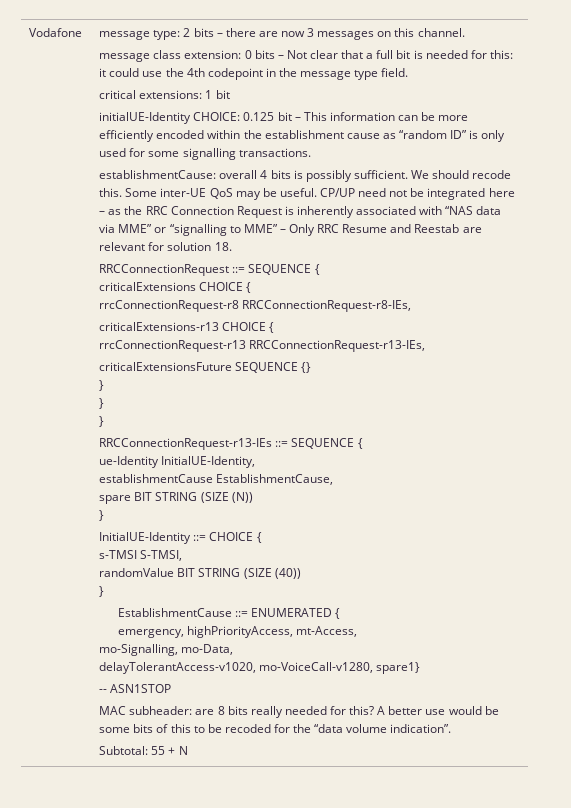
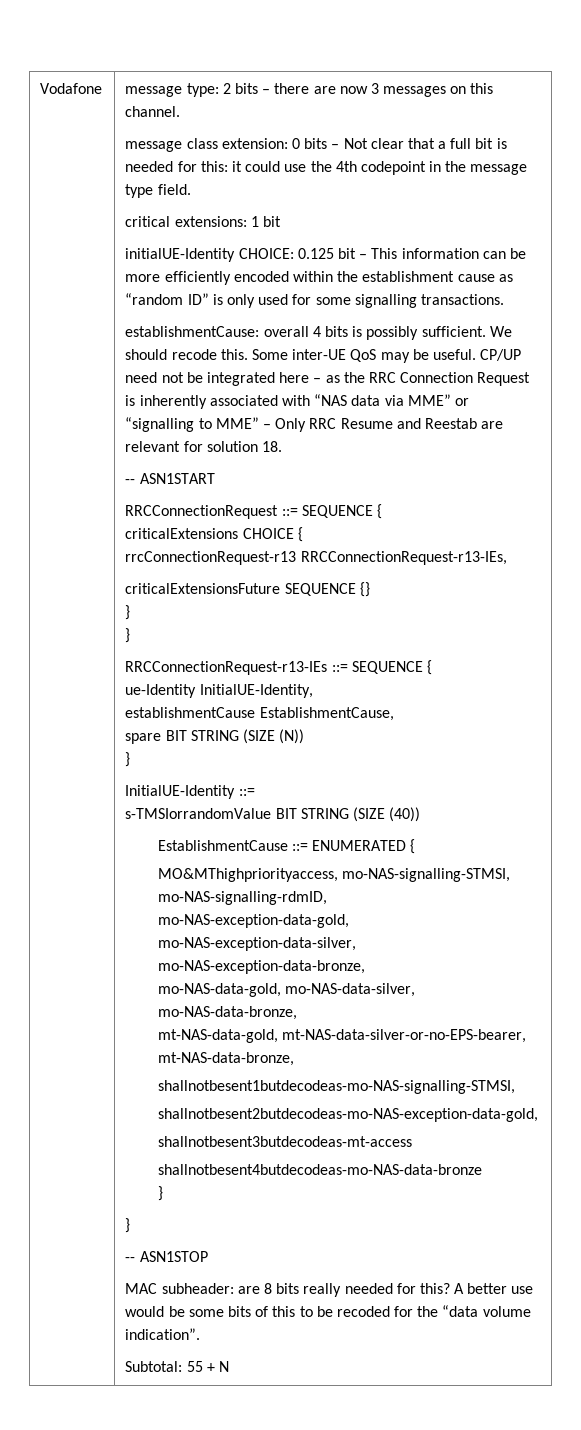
(232, 246) none -> [125,473,215,484] // -- ASN1START
[99,300,412,312] [99,322,275,333] // rrcConnectionRequest-r8 RRCConnectionRequest-r8-IEs, // criticalExtensions-r13 CHOICE { -> (303, 534) none
[99,416,105,427] // } -> (131, 635) none
[209,532,262,543] [99,550,183,561] [99,568,175,577] CHOICE { // s-TMSI S-TMSI, // randomValue -> [125,808,272,819] // s-TMSIorrandomValue
[99,586,105,597] // } -> (421, 814) none
[117,626,357,638] [99,644,234,656] [99,662,421,674] emergency, highPriorityAccess, mt-Access, // mo-Signalling, mo-Data, // delayTolerantAccess-v1020, mo-VoiceCall-v1280, spare1} -> [157,868,510,882] [157,891,327,905] [157,914,349,928] [157,937,356,951] [157,960,365,974] [157,983,415,997] [157,1006,297,1020] [157,1029,526,1043] [157,1052,294,1066] [157,1080,515,1094] [157,1108,538,1122] [157,1136,412,1147] [157,1164,482,1175] [157,1186,163,1201] [125,1218,131,1233] MO&MThighpriorityaccess, mo-NAS-signalling-STMSI, mo-NAS-signalling-rdmID, // mo-NAS-exception-data-gold, mo-NAS-exception-data-silver, mo-NAS-exception-data-bronze, // mo-NAS-data-gold, mo-NAS-data-silver, mo-NAS-data-bronze, // mt-NAS-data-gold, mt-NAS-data-silver-or-no-EPS-bearer, mt-NAS-data-bronze, // shallnotbesent1butdecodeas-mo-NAS-signalling-STMSI, // shallnotbesent2butdecodeas-mo-NAS-exception-data-gold, // shallnotbesent3butdecodeas-mt-access // shallnotbesent4butdecodeas-mo-NAS-data-bronze // } // }

